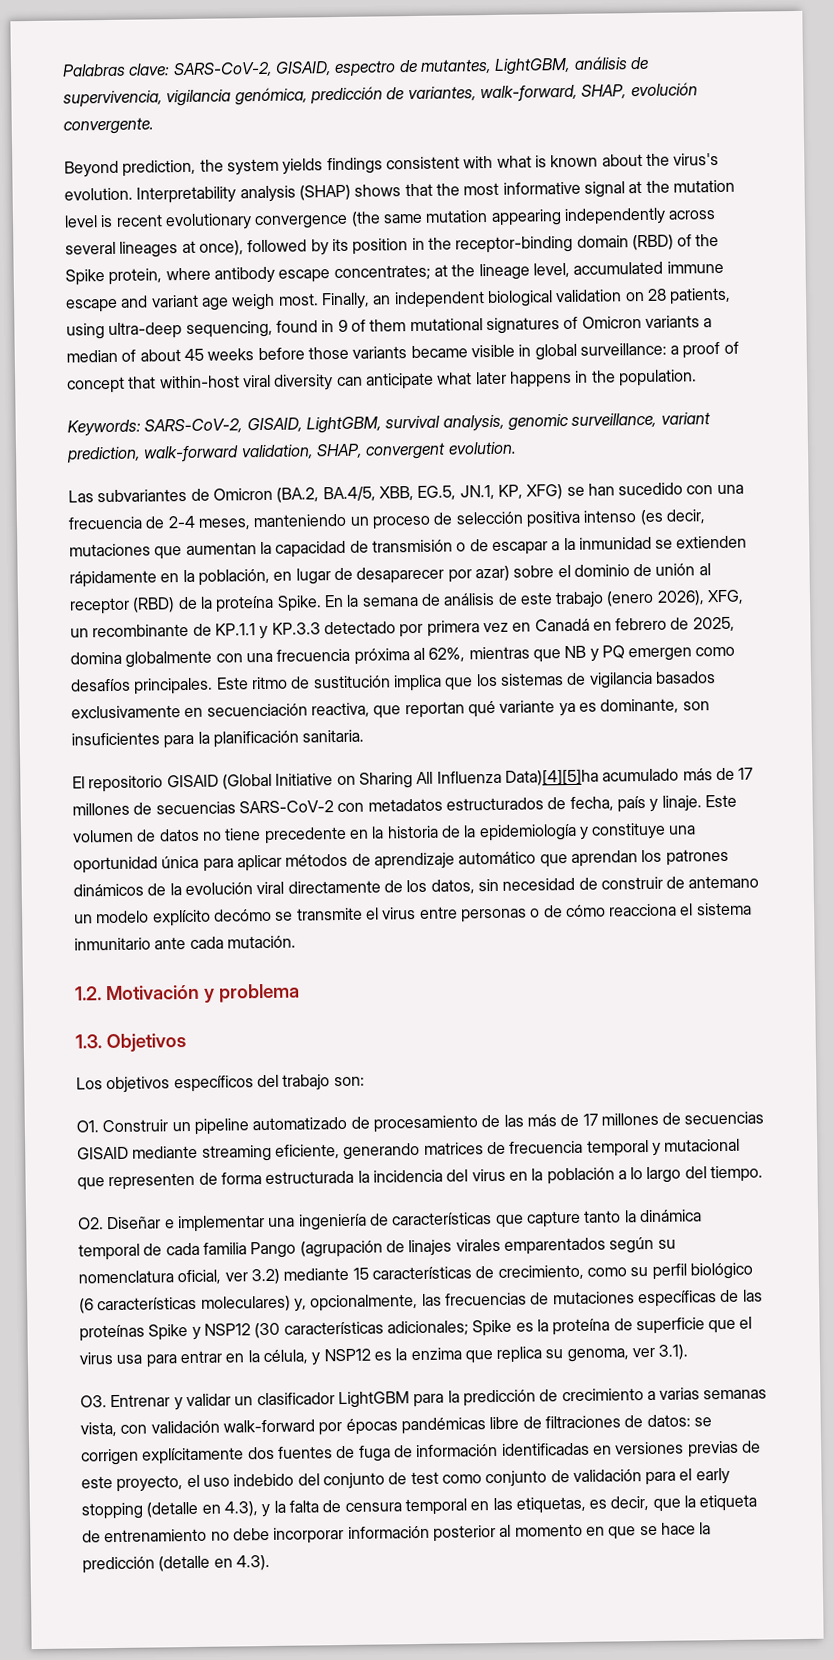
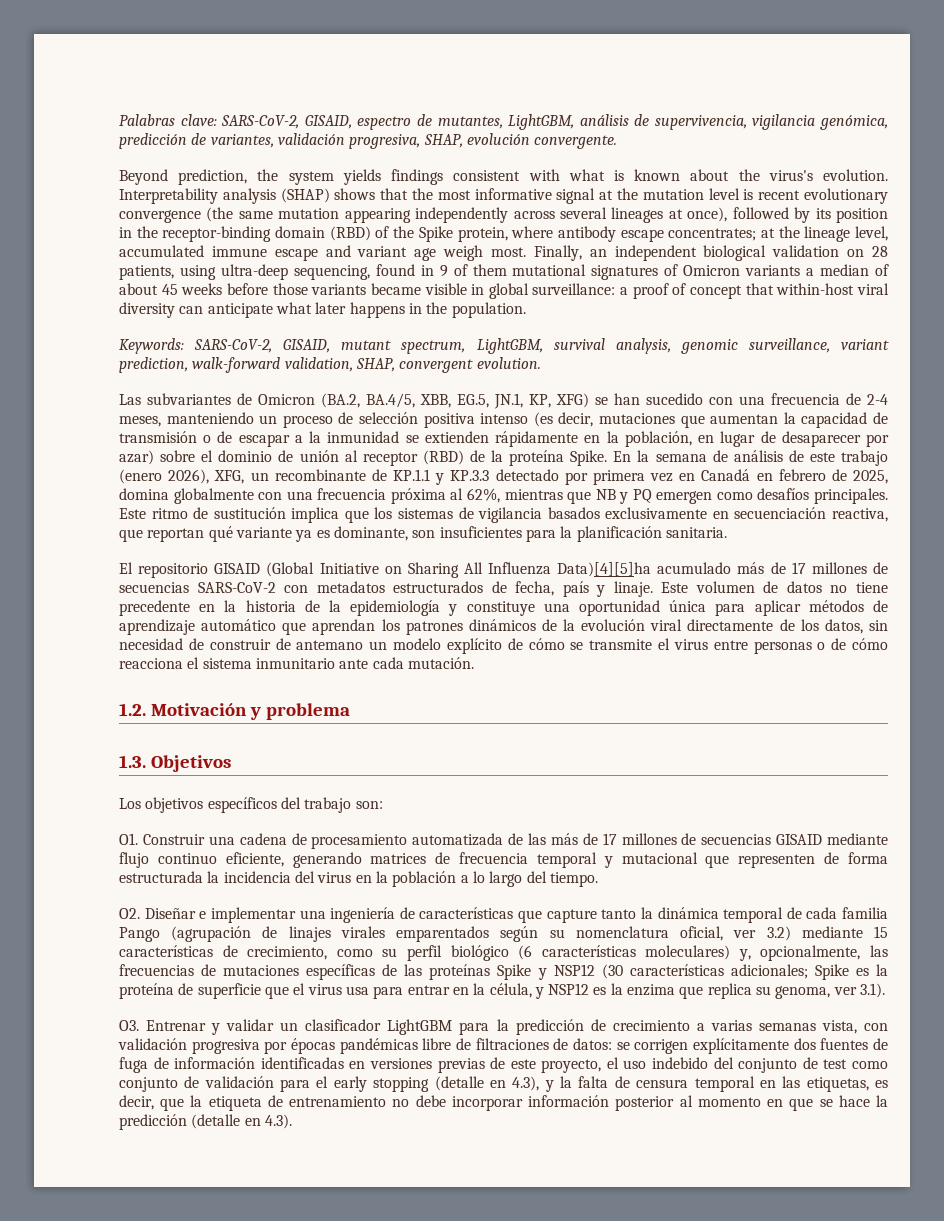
[479,84,578,103] walk-forward, -> [277,133,421,149] validación progresiva,
(303, 425) none -> [341,340,466,354] mutant spectrum,
[213,908,272,922] decómo -> [507,638,565,650] de cómo
[171,1116,348,1135] un pipeline automatizado -> [208,833,287,845] una cadena
(478, 1124) none -> [412,833,504,846] automatizada
[201,1144,272,1162] streaming -> [119,852,217,868] flujo continuo
[222,1419,315,1433] walk-forward -> [191,1039,260,1054] progresiva

